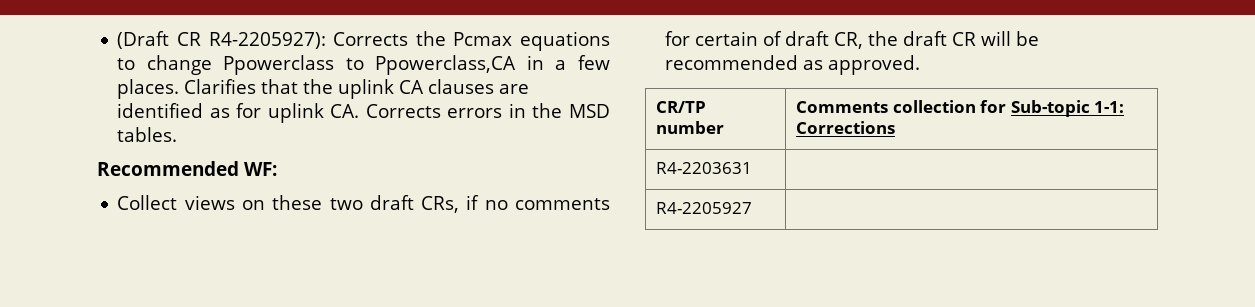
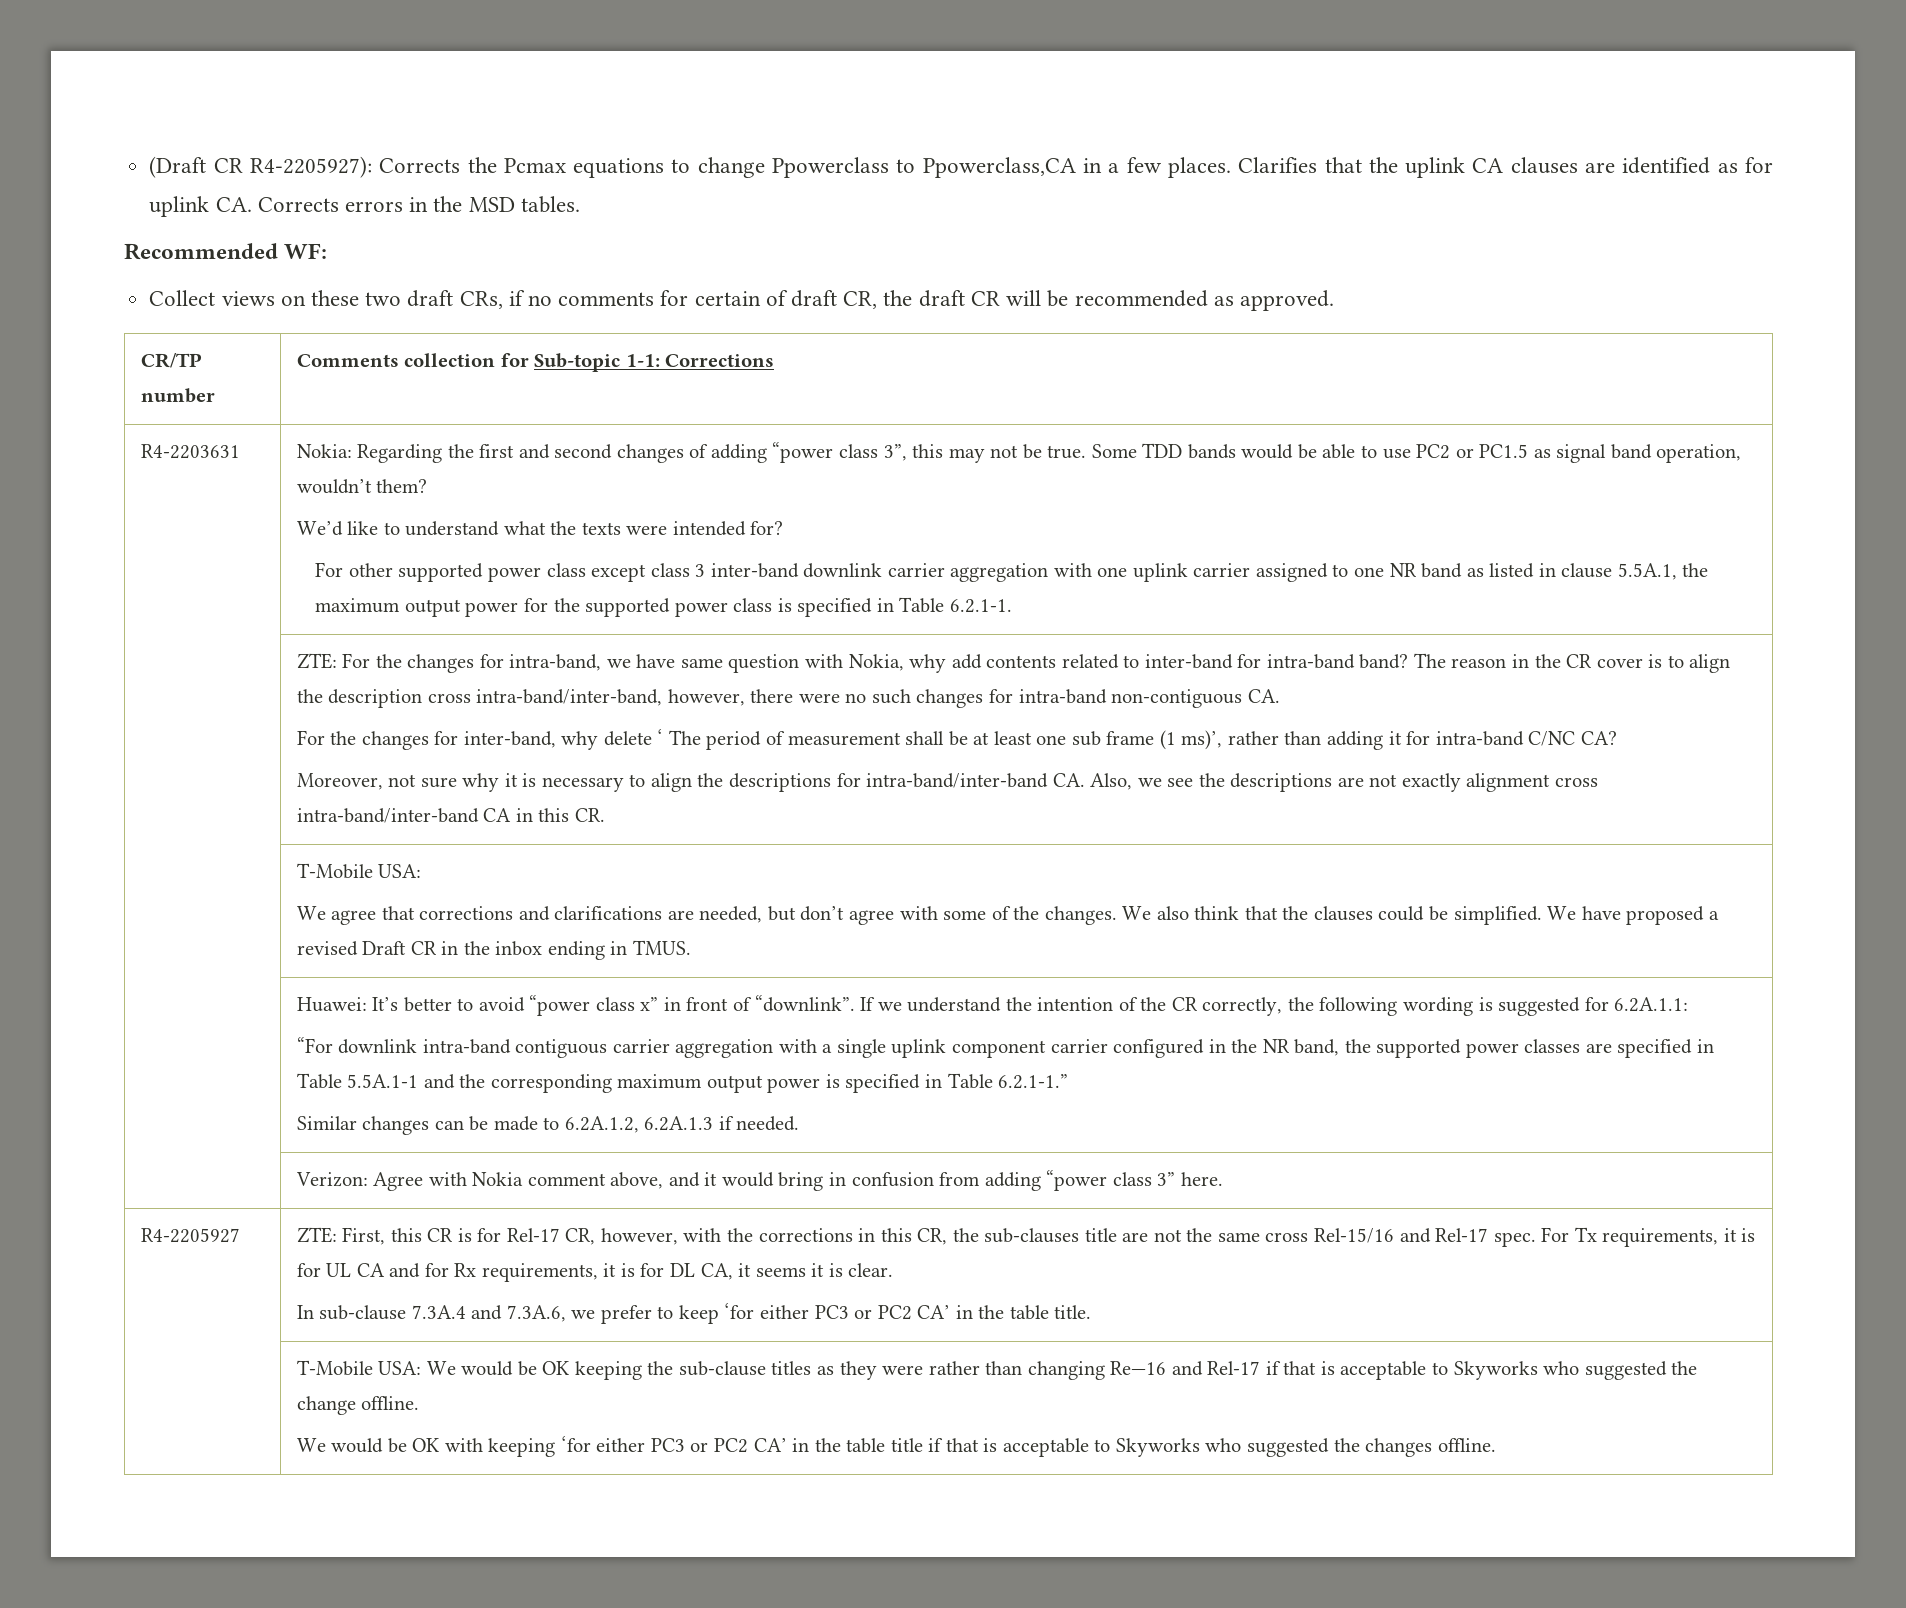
[656,202,753,214] // R4-2205927 | -> [296,442,1742,463] [296,479,428,494] [296,521,784,536] [315,562,1709,582] [315,597,1012,617] [296,653,1731,673] [296,689,1280,708] [296,729,1617,750] [296,773,1598,792] [296,808,605,823] [296,863,422,879] [296,906,1719,925] [296,940,691,960] [296,995,1689,1016] [296,1037,1714,1058] [296,1073,1069,1093] [296,1116,800,1135] [295,1170,1223,1191] [140,1228,240,1243] [296,1227,1756,1247] [296,1263,894,1282] [296,1303,1092,1324] [296,1360,1698,1380] [296,1396,420,1415] [296,1436,1496,1457] Nokia: Regarding the first and second changes of adding “power class 3”, this may not be true. Some TDD bands would be able to use PC2 or PC1.5 as signal band operation, wouldn’t them? // We’d like to understand what the texts were intended for? // For other supported power class except class 3 inter-band downlink carrier aggregation with one uplink carrier assigned to one NR band as listed in clause 5.5A.1, the maximum output power for the supported power class is specified in Table 6.2.1-1. // | ZTE: For the changes for intra-band, we have same question with Nokia, why add contents related to inter-band for intra-band band? The reason in the CR cover is to align the description cross intra-band/inter-band, however, there were no such changes for intra-band non-contiguous CA. // For the changes for inter-band, why delete ‘ The period of measurement shall be at least one sub frame (1 ms)’, rather than adding it for intra-band C/NC CA? // Moreover, not sure why it is necessary to align the descriptions for intra-band/inter-band CA. Also, we see the descriptions are not exactly alignment cross intra-band/inter-band CA in this CR. // | T-Mobile USA: // We agree that corrections and clarifications are needed, but don’t agree with some of the changes. We also think that the clauses could be simplified. We have proposed a revised Draft CR in the inbox ending in TMUS. // | Huawei: It’s better to avoid “power class x” in front of “downlink”. If we understand the intention of the CR correctly, the following wording is suggested for 6.2A.1.1: // “For downlink intra-band contiguous carrier aggregation with a single uplink component carrier configured in the NR band, the supported power classes are specified in Table 5.5A.1-1 and the corresponding maximum output power is specified in Table 6.2.1-1.” // Similar changes can be made to 6.2A.1.2, 6.2A.1.3 if needed. // | Verizon: Agree with Nokia comment above, and it would bring in confusion from adding “power class 3” here. // R4-2205927 | ZTE: First, this CR is for Rel-17 CR, however, with the corrections in this CR, the sub-clauses title are not the same cross Rel-15/16 and Rel-17 spec. For Tx requirements, it is for UL CA and for Rx requirements, it is for DL CA, it seems it is clear. // In sub-clause 7.3A.4 and 7.3A.6, we prefer to keep ‘for either PC3 or PC2 CA’ in the table title. // | T-Mobile USA: We would be OK keeping the sub-clause titles as they were rather than changing Re—16 and Rel-17 if that is acceptable to Skyworks who suggested the change offline. // We would be OK with keeping ‘for either PC3 or PC2 CA’ in the table title if that is acceptable to Skyworks who suggested the changes offline.

